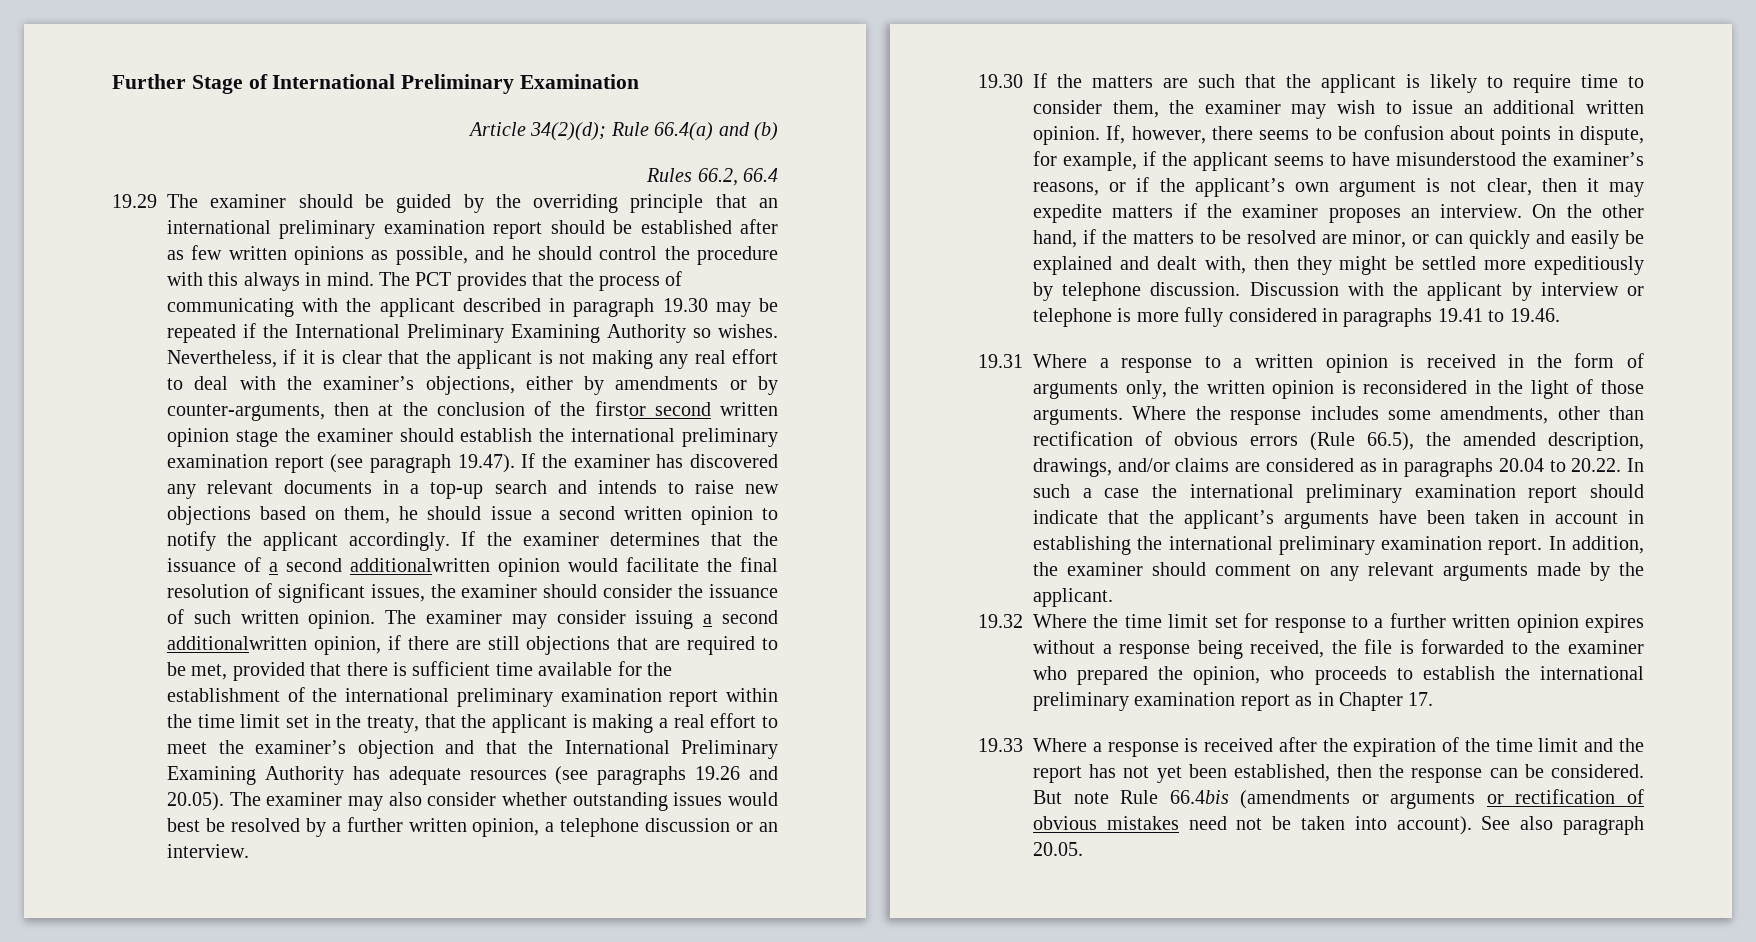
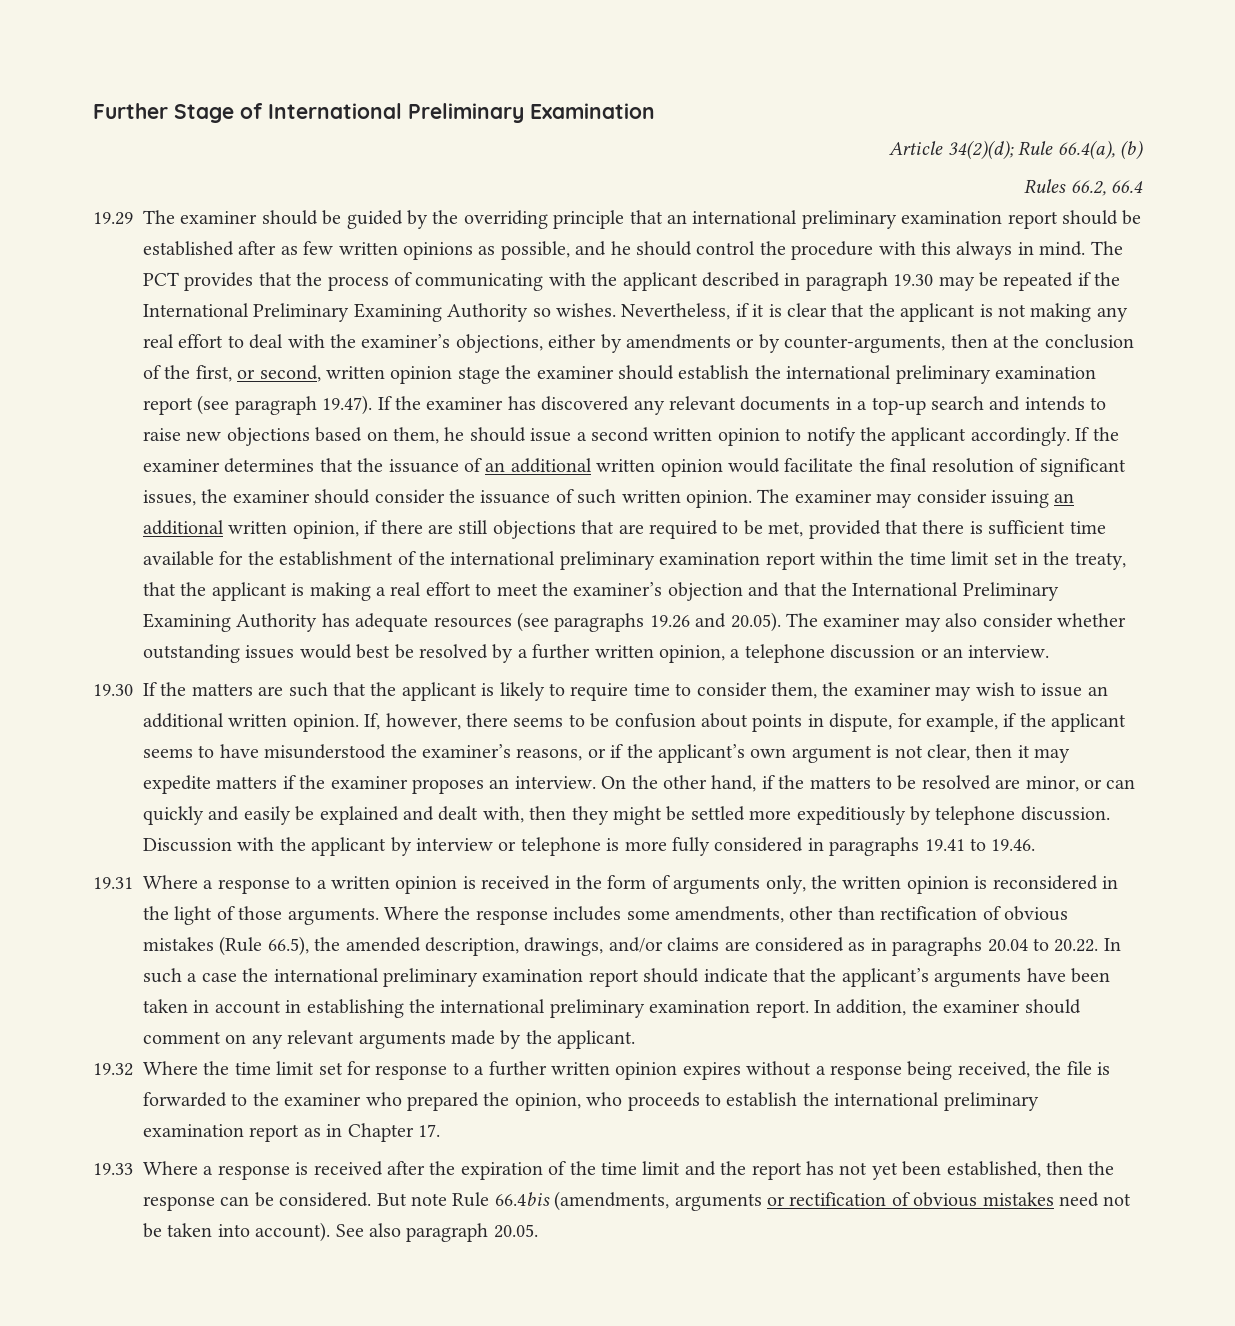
[654,122,750,141] 66.4(a) and -> [1057,140,1115,160] 66.4(a),
[594,401,711,416] firstor second -> [195,365,321,382] first, or second,
[269,558,490,572] a second additionalwritten -> [485,458,656,473] an additional written
[703,610,778,624] [167,636,307,650] a second additionalwritten -> [1054,493,1075,503] [143,520,288,535] an additional written
[1250,436,1298,446] errors -> [143,937,214,951] mistakes
[1240,790,1379,809] (amendments or -> [554,1191,670,1211] (amendments,

